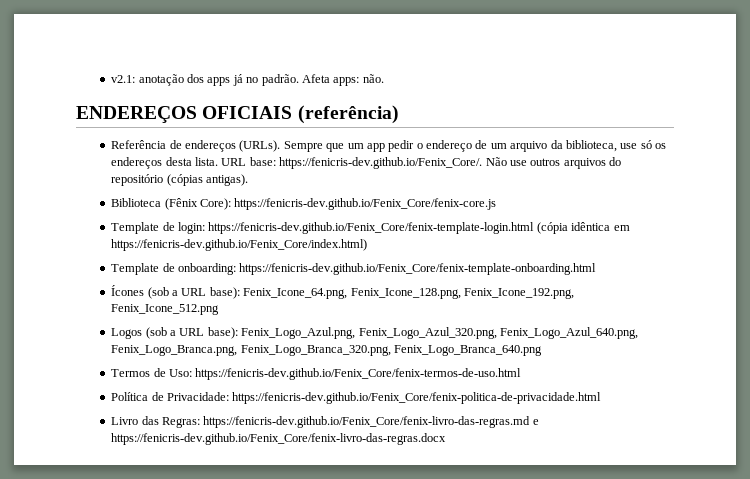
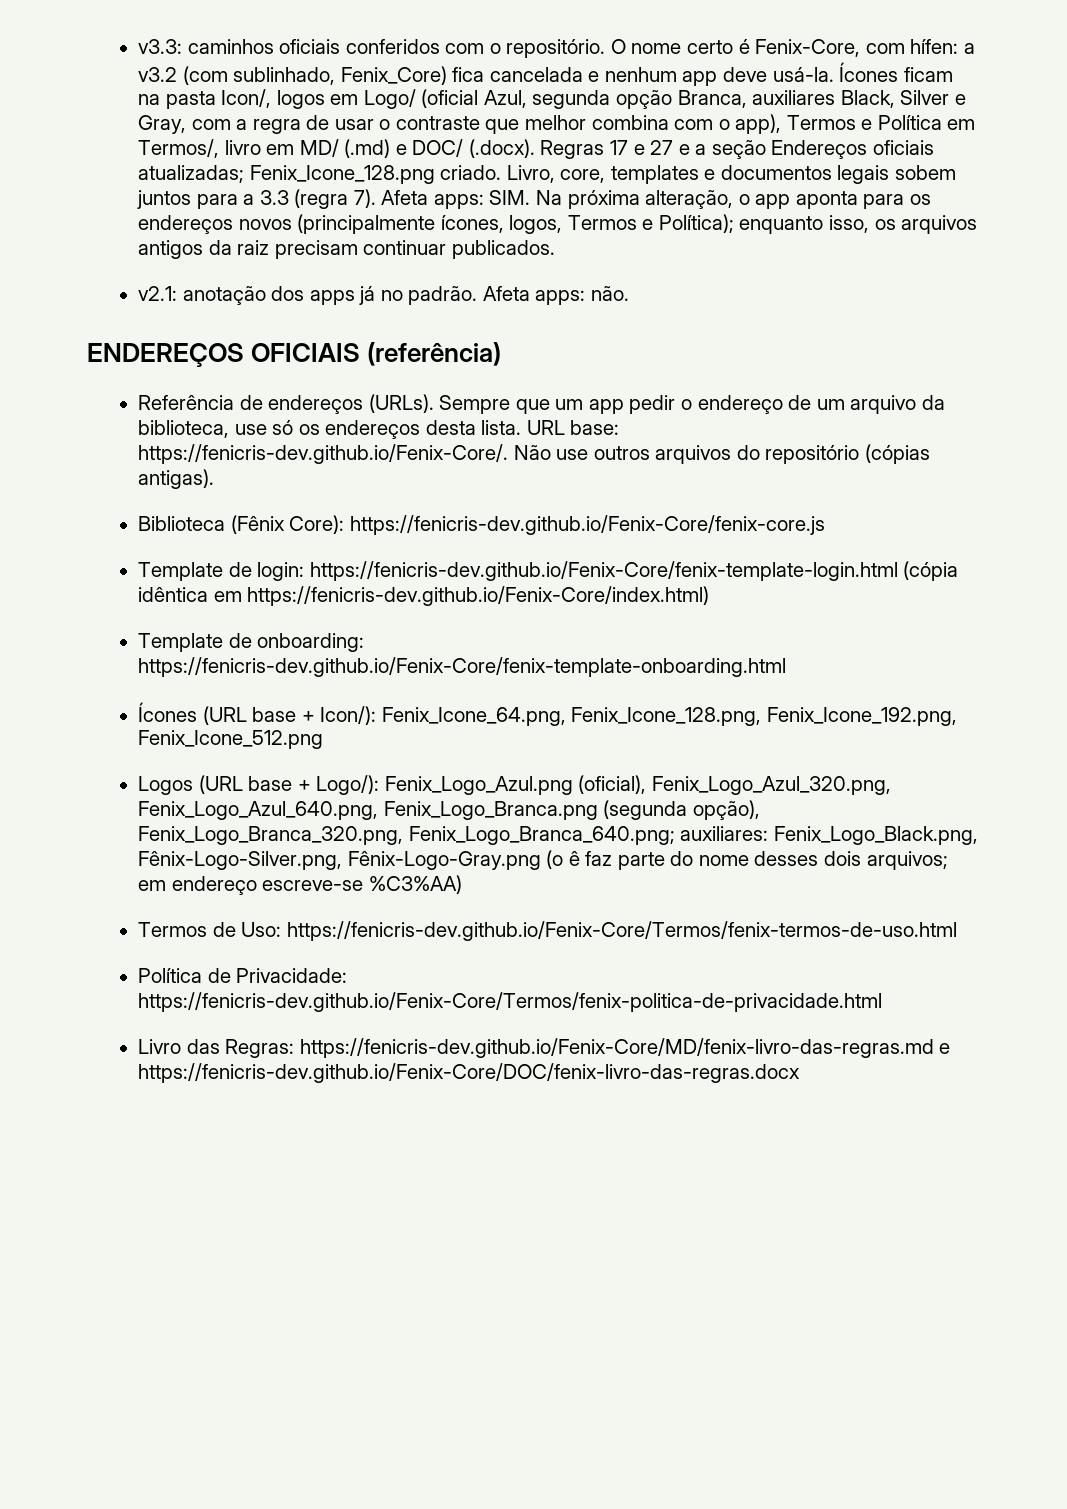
(111, 79) none -> [138,39,975,58] [138,62,953,86] [138,89,966,109] [138,114,976,134] [138,139,934,159] [138,165,956,184] [137,189,931,209] [138,214,978,234] [138,240,555,259] v3.3: caminhos oficiais conferidos com o repositório. O nome certo é Fenix-Core, com hífen: a v3.2 (com sublinhado, Fenix_Core) fica cancelada e nenhum app deve usá-la. Ícones ficam na pasta Icon/, logos em Logo/ (oficial Azul, segunda opção Branca, auxiliares Black, Silver e Gray, com a regra de usar o contraste que melhor combina com o app), Termos e Política em Termos/, livro em MD/ (.md) e DOC/ (.docx). Regras 17 e 27 e a seção Endereços oficiais atualizadas; Fenix_Icone_128.png criado. Livro, core, templates e documentos legais sobem juntos para a 3.3 (regra 7). Afeta apps: SIM. Na próxima alteração, o app aponta para os endereços novos (principalmente ícones, logos, Termos e Política); enquanto isso, os arquivos antigos da raiz precisam continuar publicados. //
[279,157,483,169] https://fenicris-dev.github.io/Fenix_Core/. -> [138,444,509,464] https://fenicris-dev.github.io/Fenix-Core/.
[234,198,497,210] https://fenicris-dev.github.io/Fenix_Core/fenix-core.js -> [349,515,825,535] https://fenicris-dev.github.io/Fenix-Core/fenix-core.js
[208,222,535,234] https://fenicris-dev.github.io/Fenix_Core/fenix-template-login.html -> [309,561,898,581] https://fenicris-dev.github.io/Fenix-Core/fenix-template-login.html
[111,239,368,251] https://fenicris-dev.github.io/Fenix_Core/index.html) -> [247,586,710,606] https://fenicris-dev.github.io/Fenix-Core/index.html)
[239,263,597,275] [111,285,240,299] https://fenicris-dev.github.io/Fenix_Core/fenix-template-onboarding.html // Ícones (sob a URL base): -> [138,657,787,677] [138,702,377,725] https://fenicris-dev.github.io/Fenix-Core/fenix-template-onboarding.html // Ícones (URL base + Icon/):
[145,327,638,339] [111,345,542,356] (sob a URL base): Fenix_Logo_Azul.png, Fenix_Logo_Azul_320.png, Fenix_Logo_Azul_640.png, Fenix_Logo_Branca.png, Fenix_Logo_Branca_320.png, Fenix_Logo_Branca_640.png -> [198,775,891,795] [138,800,760,820] [138,826,978,845] [138,850,948,870] [138,875,462,895] (URL base + Logo/): Fenix_Logo_Azul.png (oficial), Fenix_Logo_Azul_320.png, Fenix_Logo_Azul_640.png, Fenix_Logo_Branca.png (segunda opção), Fenix_Logo_Branca_320.png, Fenix_Logo_Branca_640.png; auxiliares: Fenix_Logo_Black.png, Fênix-Logo-Silver.png, Fênix-Logo-Gray.png (o ê faz parte do nome desses dois arquivos; em endereço escreve-se %C3%AA)
[195,368,522,380] https://fenicris-dev.github.io/Fenix_Core/fenix-termos-de-uso.html -> [286,921,957,941] https://fenicris-dev.github.io/Fenix-Core/Termos/fenix-termos-de-uso.html
[232,392,602,404] https://fenicris-dev.github.io/Fenix_Core/fenix-politica-de-privacidade.html -> [138,992,883,1012] https://fenicris-dev.github.io/Fenix-Core/Termos/fenix-politica-de-privacidade.html
[203,416,539,428] [111,433,447,445] https://fenicris-dev.github.io/Fenix_Core/fenix-livro-das-regras.md e https://fenicris-dev.github.io/Fenix_Core/fenix-livro-das-regras.docx -> [299,1038,951,1058] [138,1063,801,1083] https://fenicris-dev.github.io/Fenix-Core/MD/fenix-livro-das-regras.md e https://fenicris-dev.github.io/Fenix-Core/DOC/fenix-livro-das-regras.docx

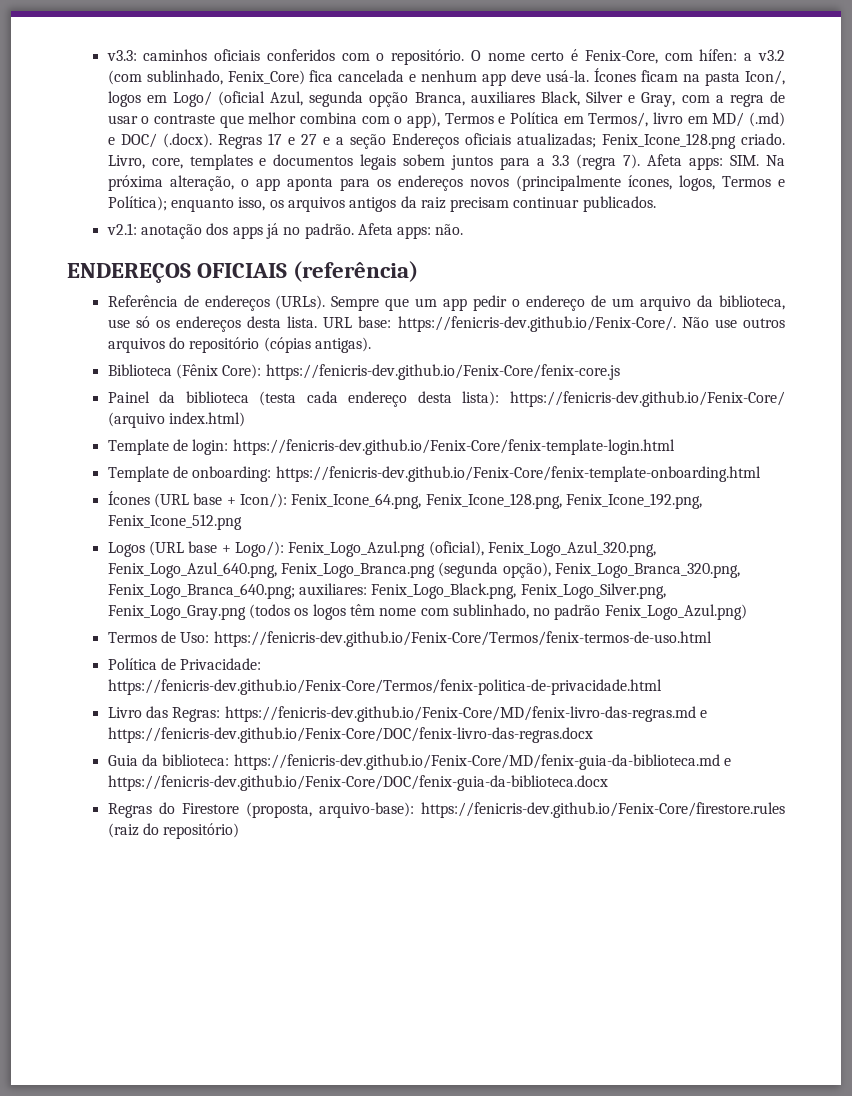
(825, 525) none -> [107,391,786,407] [107,412,245,428] // Painel da biblioteca (testa cada endereço desta lista): https://fenicris-dev.github.io/Fenix-Core/ (arquivo index.html)
[903,561,959,581] [138,586,710,606] (cópia idêntica em https://fenicris-dev.github.io/Fenix-Core/index.html) -> (675, 447) none
[138,850,948,870] [138,875,462,895] Fênix-Logo-Silver.png, Fênix-Logo-Gray.png (o ê faz parte do nome desses dois arquivos; em endereço escreve-se %C3%AA) -> [520,583,666,599] [107,604,747,620] Fenix_Logo_Silver.png, Fenix_Logo_Gray.png (todos os logos têm nome com sublinhado, no padrão Fenix_Logo_Azul.png)
(801, 1073) none -> [107,754,731,770] [107,775,608,791] [107,802,785,818] [107,823,240,839] // Guia da biblioteca: https://fenicris-dev.github.io/Fenix-Core/MD/fenix-guia-da-biblioteca.md e https://fenicris-dev.github.io/Fenix-Core/DOC/fenix-guia-da-biblioteca.docx // Regras do Firestore (proposta, arquivo-base): https://fenicris-dev.github.io/Fenix-Core/firestore.rules (raiz do repositório)

